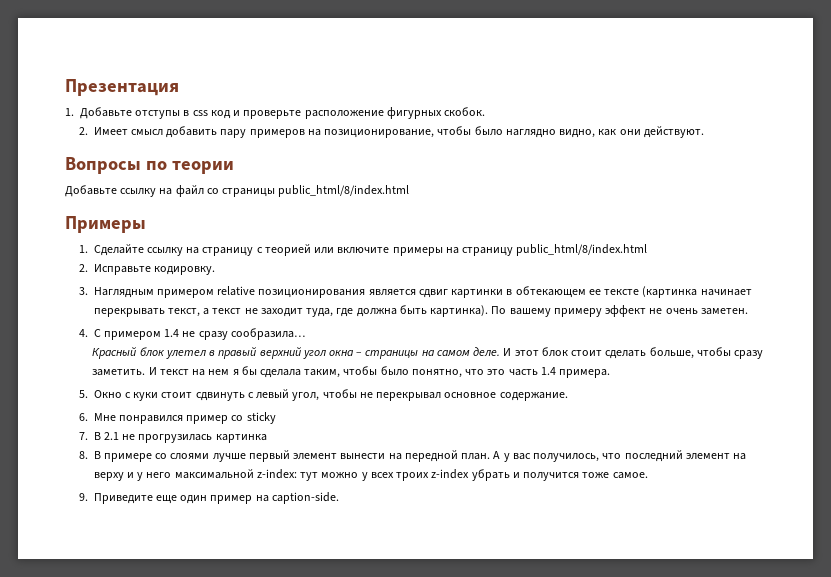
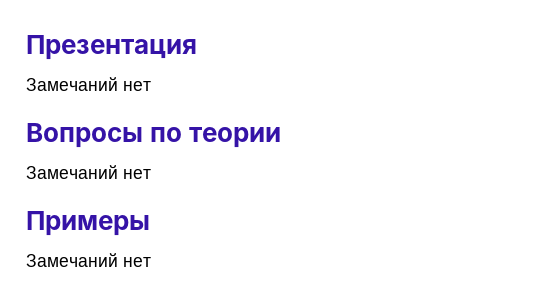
[65,107,486,119] [78,126,704,138] [65,157,234,174] [65,185,410,197] [65,216,146,233] [78,244,648,256] [78,264,215,275] [78,286,752,298] [93,305,748,317] [78,328,305,340] [92,347,764,359] [92,366,611,378] [78,389,568,401] [78,412,276,424] [78,432,267,443] [78,450,746,462] [93,469,648,481] [78,492,339,504] 1. Добавьте отступы в css код и проверьте расположение фигурных скобок. // 2. Имеет смысл добавить пару примеров на позиционирование, чтобы было наглядно видно, как они действуют. // Вопросы по теории // Добавьте ссылку на файл со страницы public_html/8/index.html // Примеры // 1. Сделайте ссылку на страницу с теорией или включите примеры на страницу public_html/8/index.html // 2. Исправьте кодировку. // 3. Наглядным примером relative позиционирования является сдвиг картинки в обтекающем ее тексте (картинка начинает перекрывать текст, а текст не заходит туда, где должна быть картинка). По вашему примеру эффект не очень заметен. // 4. С примером 1.4 не сразу сообразила… // Красный блок улетел в правый верхний угол окна – страницы на самом деле. И этот блок стоит сделать больше, чтобы сразу заметить. И текст на нем я бы сделала таким, чтобы было понятно, что это часть 1.4 примера. // 5. Окно с куки стоит сдвинуть с левый угол, чтобы не перекрывал основное содержание. // 6. Мне понравился пример со sticky // 7. В 2.1 не прогрузилась картинка // 8. В примере со слоями лучше первый элемент вынести на передной план. А у вас получилось, что последний элемент на верху и у него максимальной z-index: тут можно у всех троих z-index убрать и получится тоже самое. // 9. Приведите еще один пример на caption-side. -> [26,77,151,91] [26,123,282,148] [26,165,151,179] [26,211,150,236] [26,253,151,267] Замечаний нет // Вопросы по теории // Замечаний нет // Примеры // Замечаний нет

